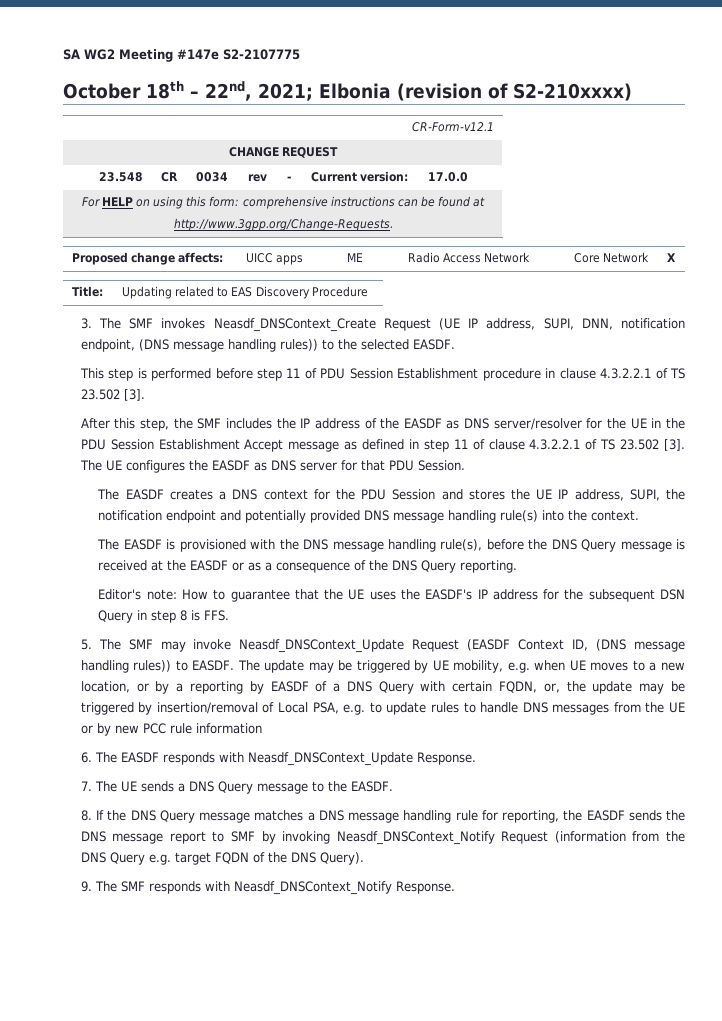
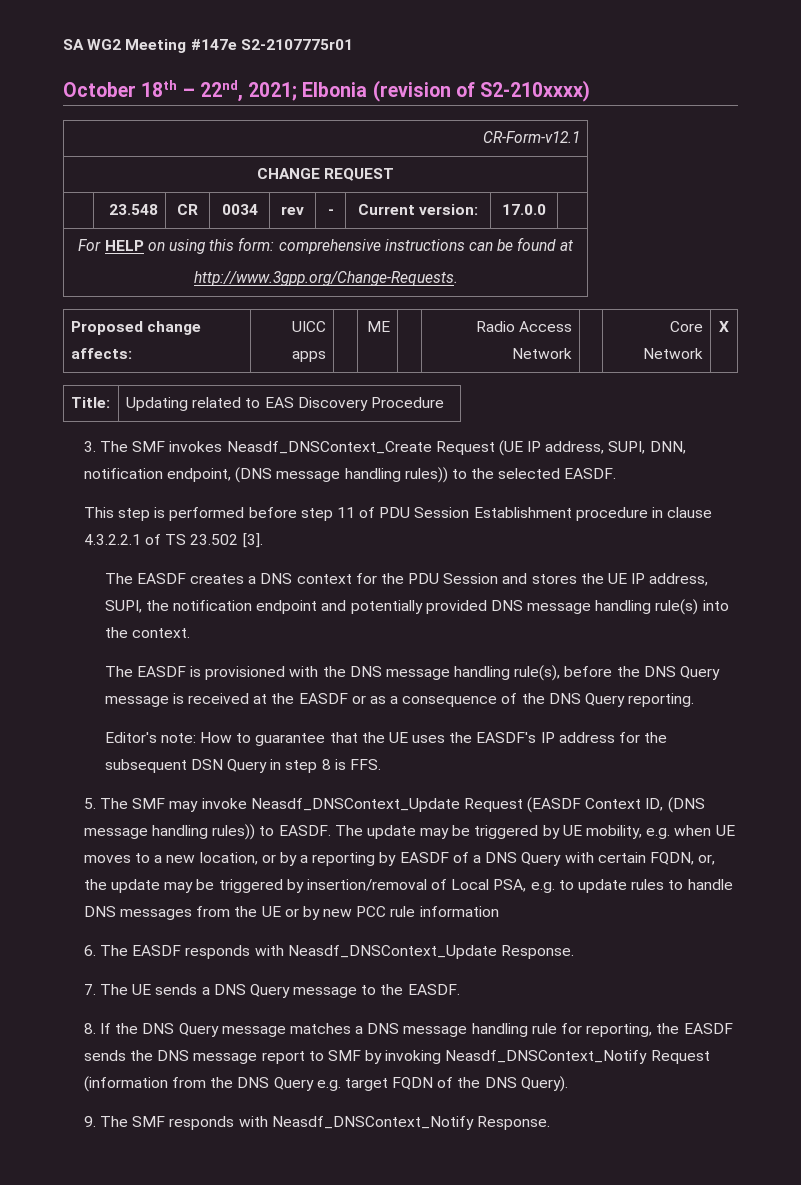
[223,49,300,60] S2-2107775 -> [240,39,353,50] S2-2107775r01
[80,418,685,431] [80,439,686,452] [79,460,465,473] // After this step, the SMF includes the IP address of the EASDF as DNS server/resolver for the UE in the PDU Session Establishment Accept message as defined in step 11 of clause 4.3.2.2.1 of TS 23.502 [3]. The UE configures the EASDF as DNS server for that PDU Session. -> (263, 540) none

